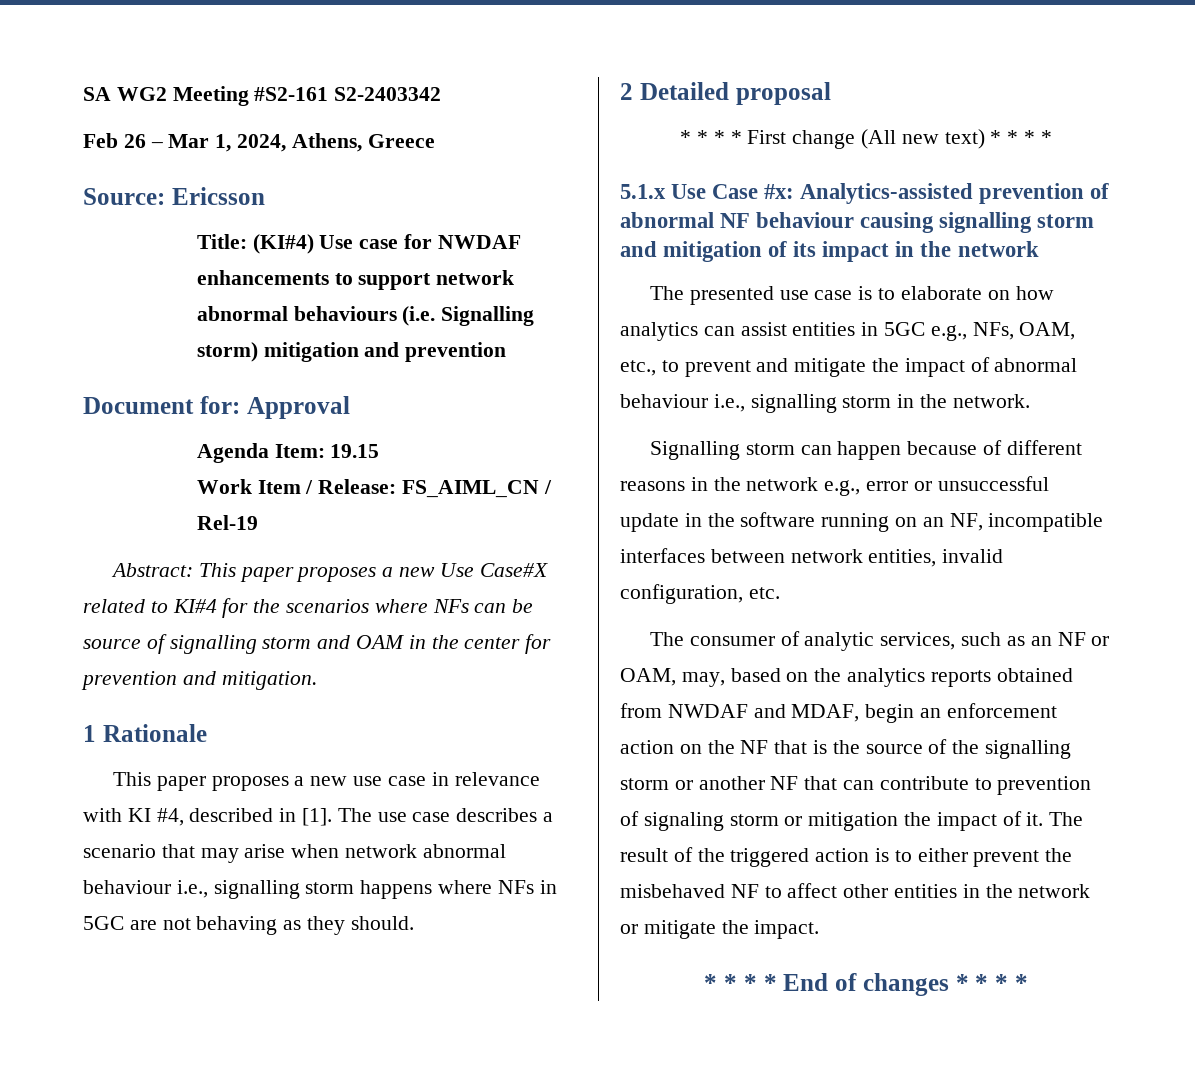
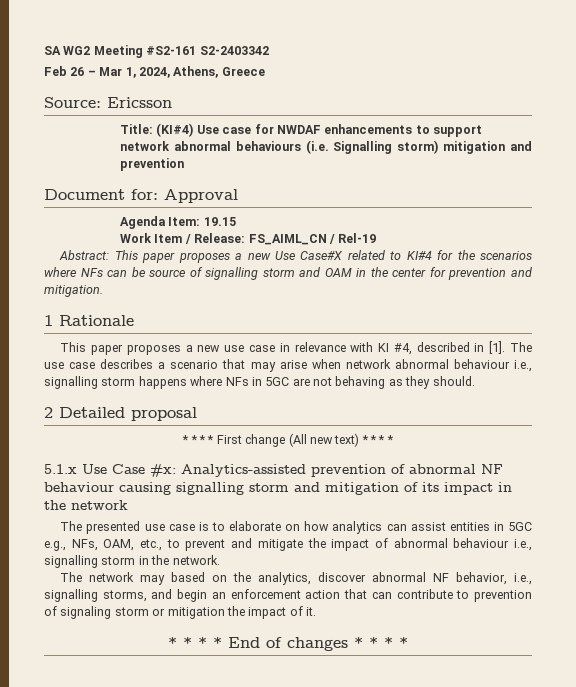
[650,440,1082,460] [620,476,1049,496] [620,512,1104,532] [620,548,1004,567] [620,584,780,604] [650,631,1110,651] [620,668,1073,687] [620,703,1057,723] [620,739,1072,759] [620,776,799,790] Signalling storm can happen because of different reasons in the network e.g., error or unsuccessful update in the software running on an NF, incompatible interfaces between network entities, invalid configuration, etc. // The consumer of analytic services, such as an NF or OAM, may, based on the analytics reports obtained from NWDAF and MDAF, begin an enforcement action on the NF that is the source of the signalling storm or another NF -> [60,572,532,585] [44,589,341,602] The network may based on the analytics, discover abnormal NF behavior, i.e., signalling storms, and begin an enforcement action
[1049,812,1084,826] [620,847,1073,867] [620,883,1091,898] [620,920,820,939] The result of the triggered action is to either prevent the misbehaved NF to affect other entities in the network or mitigate the impact. -> (316, 611) none

